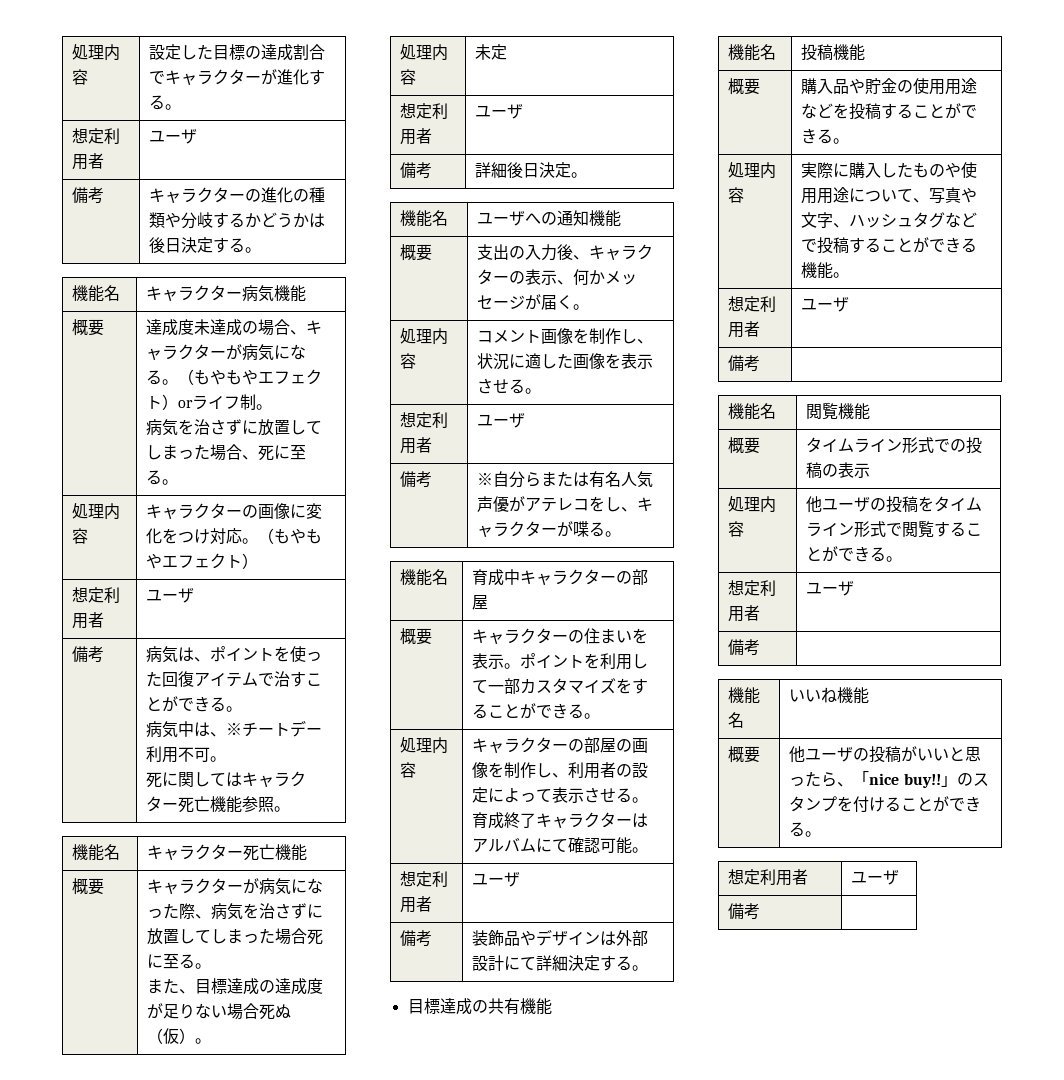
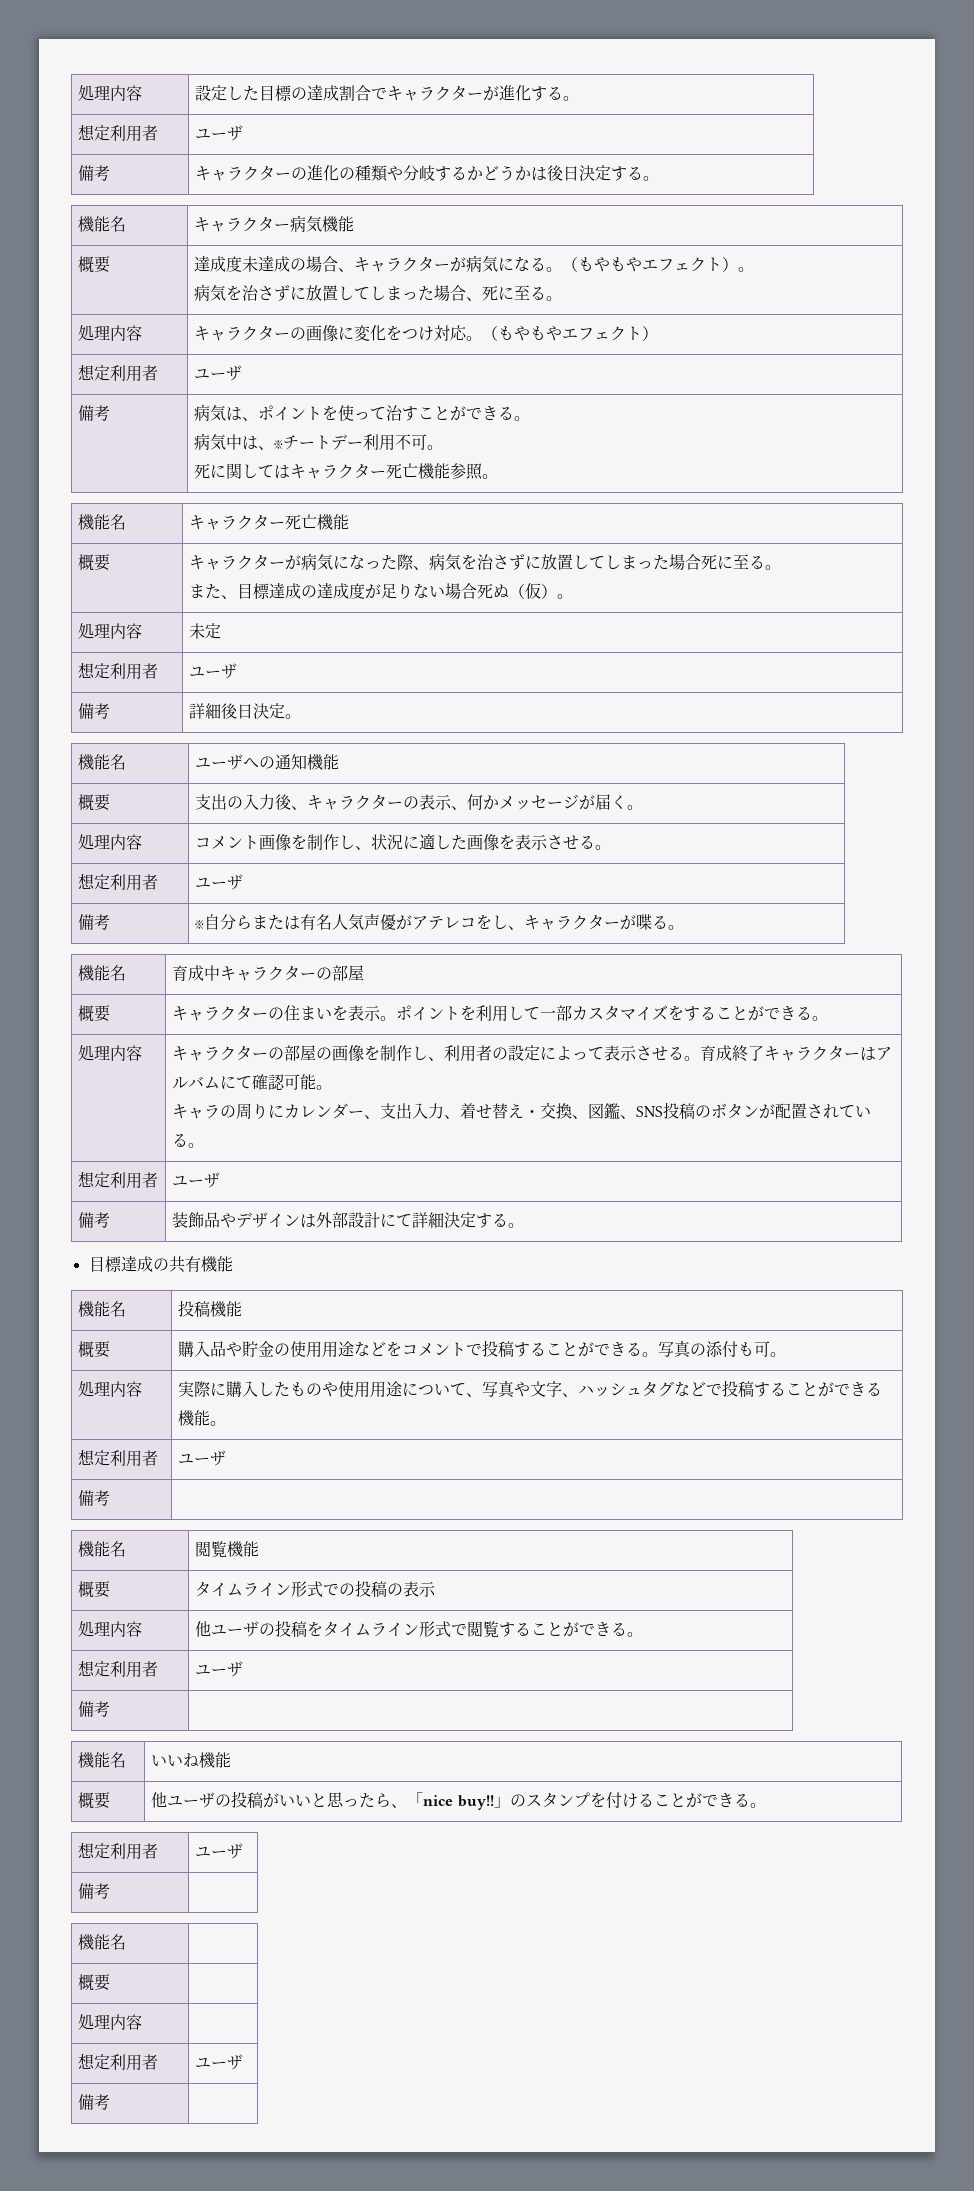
[178,394,257,410] orライフ制 -> (739, 264) none
[146,671,275,687] た回復アイテムで -> [370,407,387,420] て
(649, 850) none -> [172,1102,872,1120] [172,1133,205,1148] // キャラの周りにカレンダー、支出入力、着せ替え・交換、図鑑、SNS投稿のボタンが配置されている。
(850, 111) none -> [402,1342,483,1357] コメントで
(850, 141) none -> [658,1340,787,1358] 写真の添付も可。
(761, 911) none -> [78,1934,127,1950] [78,1974,111,1991] [78,2014,143,2030] [78,2053,159,2071] [195,2054,244,2070] [78,2094,111,2110] // 機能名 | // 概要 | // 処理内容 | // 想定利用者 | ユーザ // 備考 |

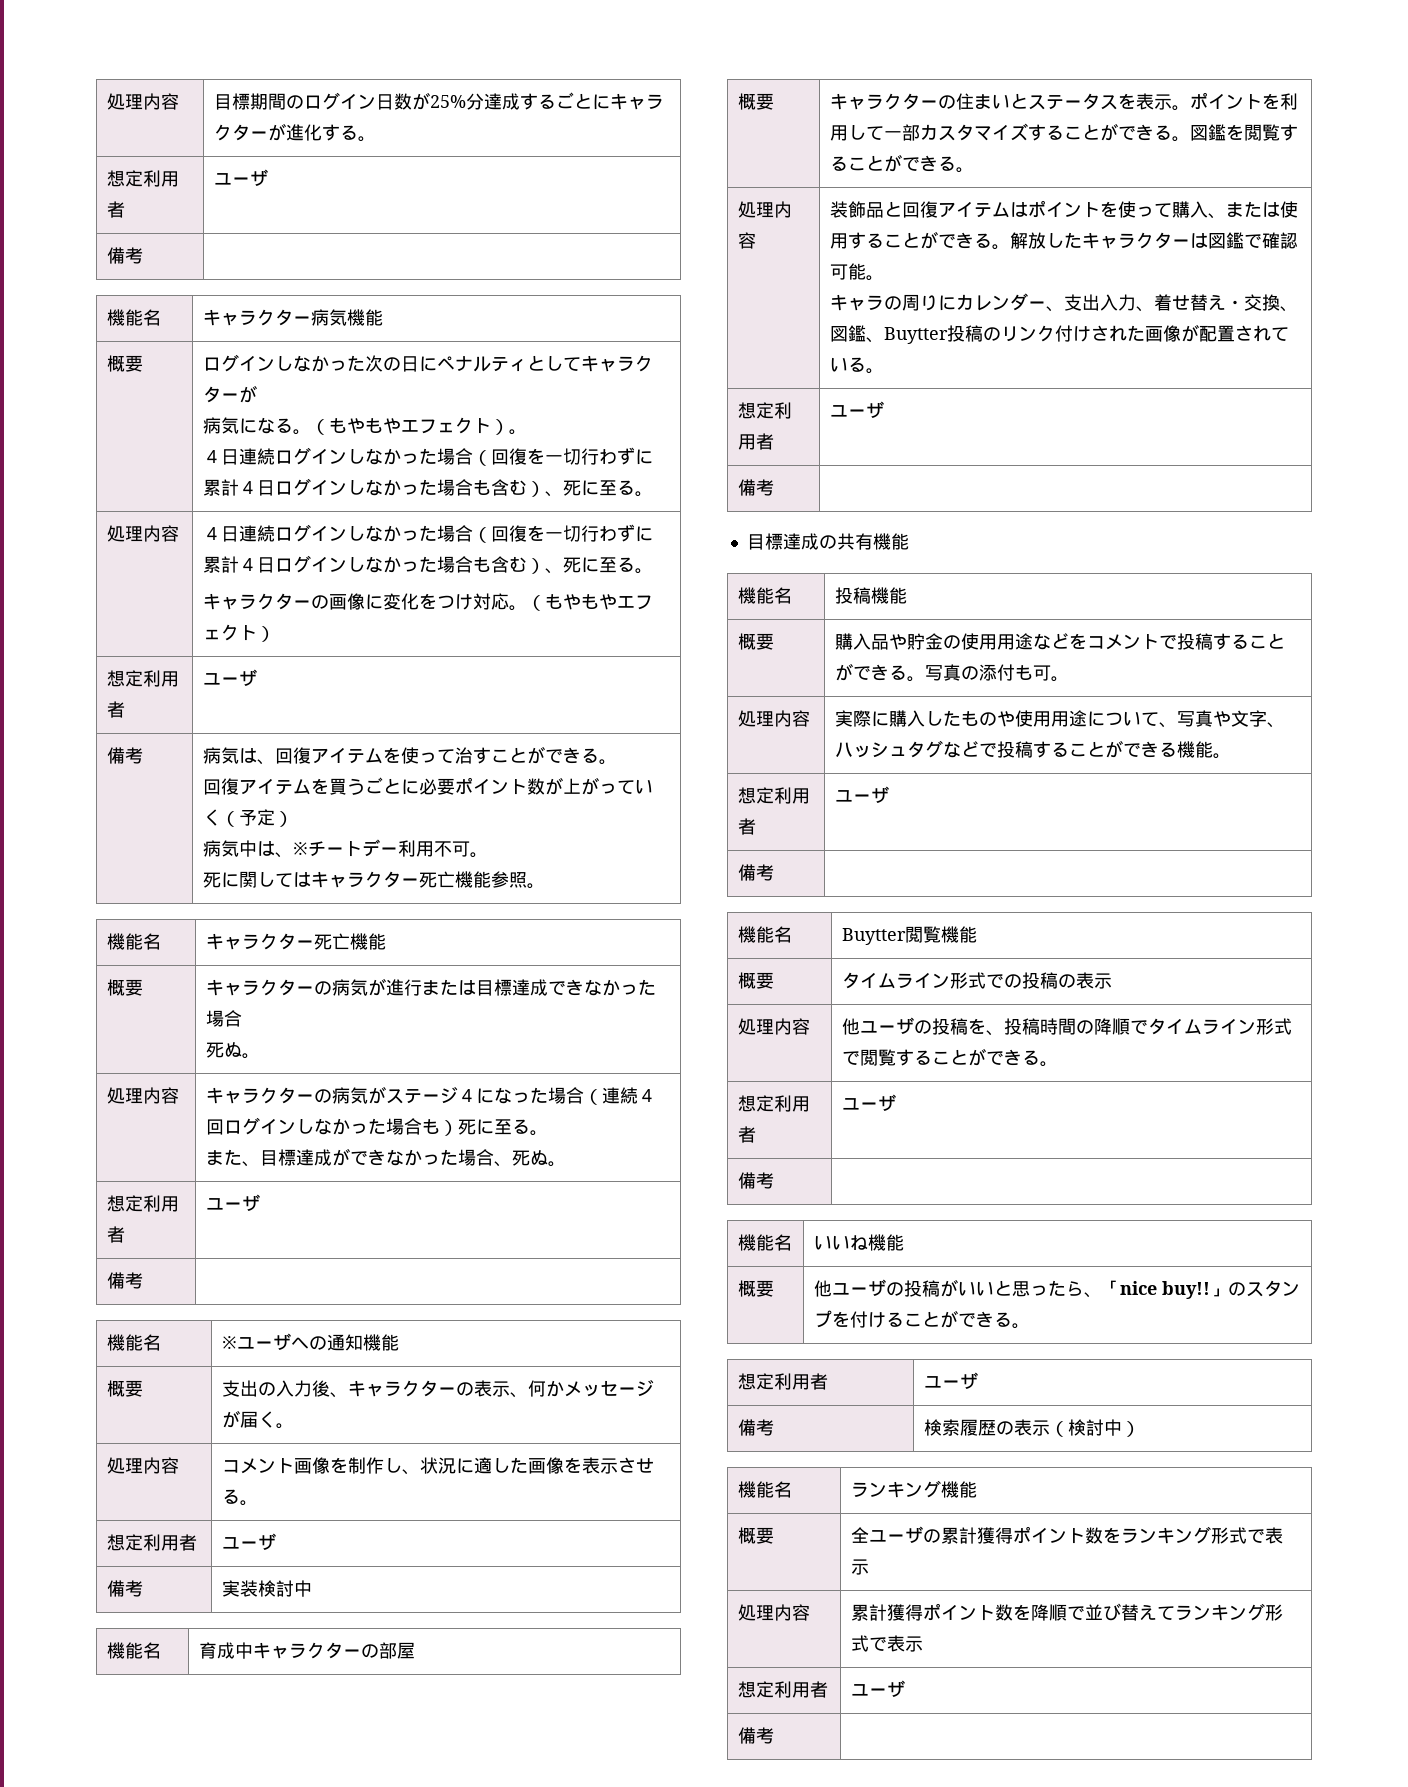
[78,85,143,101] [195,84,388,101] 処理内容 | 設定した目標の達成割合で -> [107,93,180,110] [214,92,611,110] 処理内容 | 目標期間のログイン日数が25%分達成するごとに
[195,165,660,182] キャラクターの進化の種類や分岐するかどうかは後日決定する。 -> (144, 255) none
[194,255,467,272] 達成度未達成の場合、キャラクターが -> [203,354,654,372] [203,385,258,403] ログインしなかった次の日にペナルティとしてキャラクターが //
[194,284,467,302] 病気を治さずに放置してしまった場合 -> [203,447,654,466] [203,478,546,497] ４日連続ログインしなかった場合（回復を一切行わずに累計４日ログインしなかった場合も含む）
(143, 333) none -> [203,524,654,543] [203,555,654,574] ４日連続ログインしなかった場合（回復を一切行わずに累計４日ログインしなかった場合も含む）、死に至る。 //
[258,405,323,421] ポイント -> [275,747,384,764] 回復アイテム
(531, 418) none -> [203,777,654,795] [203,809,294,827] // 回復アイテムを買うごとに必要ポイント数が上がっていく（予定）
[285,553,702,571] が病気になった際、病気を治さずに放置してしまった場合 -> [314,978,657,996] [206,1010,243,1027] [206,1042,261,1059] [107,1087,180,1104] [206,1086,657,1105] [206,1117,459,1136] の病気が進行または目標達成できなかった場合 // 死ぬ。 // 処理内容 | キャラクターの病気がステージ４になった場合（連続４回ログインしなかった場合も）
[301,582,574,599] [78,623,143,639] [189,623,222,639] [78,662,159,680] [189,663,238,679] [78,703,111,719] [189,703,302,719] [78,754,127,770] の達成度が足りない場合死ぬ（仮）。 // 処理内容 | 未定 // 想定利用者 | ユーザ // 備考 | 詳細後日決定。 // 機能名 | -> [332,1148,567,1167] [107,1195,180,1212] [107,1226,126,1243] [206,1194,261,1211] [107,1272,144,1289] [107,1334,162,1351] [222,1336,238,1349] ができなかった場合、死ぬ。 // 想定利用者 | ユーザ // 備考 | // 機能名 | ※
[195,913,685,930] ※自分らまたは有名人気声優がアテレコをし、キャラクターが喋る。 -> [222,1580,313,1597] 実装検討中
(333, 1013) none -> [1010,93,1119,110] とステータス
[668,1005,685,1021] を -> [1028,123,1281,142] することができる。図鑑を閲覧
[172,1045,765,1062] キャラクターの部屋の画像を制作し、利用者の設定によって表示させる。育成終了 -> [830,200,1299,219] [830,231,1083,250] 装飾品と回復アイテムはポイントを使って購入、または使用することができる。解放した
[876,1047,893,1061] [172,1075,253,1089] アルバムにて -> [1208,232,1263,249] 図鑑で
[636,1102,760,1119] SNS投稿のボタン -> [884,325,1182,344] Buytter投稿のリンク付けされた画像
[172,1212,525,1228] 装飾品やデザインは外部設計にて詳細決定する。 -> (775, 487) none
(127, 1549) none -> [842,928,907,945] Buytter
(324, 1629) none -> [986,1018,1149,1036] 、投稿時間の降順で
[78,1934,127,1950] [78,1974,111,1991] [78,2014,143,2030] // 機能名 | // 概要 | // 処理内容 | -> [924,1419,1141,1437] [738,1481,793,1498] [851,1480,978,1498] [738,1527,775,1544] [851,1526,1284,1544] [851,1559,870,1575] [738,1604,811,1621] [851,1603,1284,1621] [851,1635,924,1652] 検索履歴の表示（検討中） // 機能名 | ランキング機能 // 概要 | 全ユーザの累計獲得ポイント数をランキング形式で表示 // 処理内容 | 累計獲得ポイント数を降順で並び替えてランキング形式で表示

